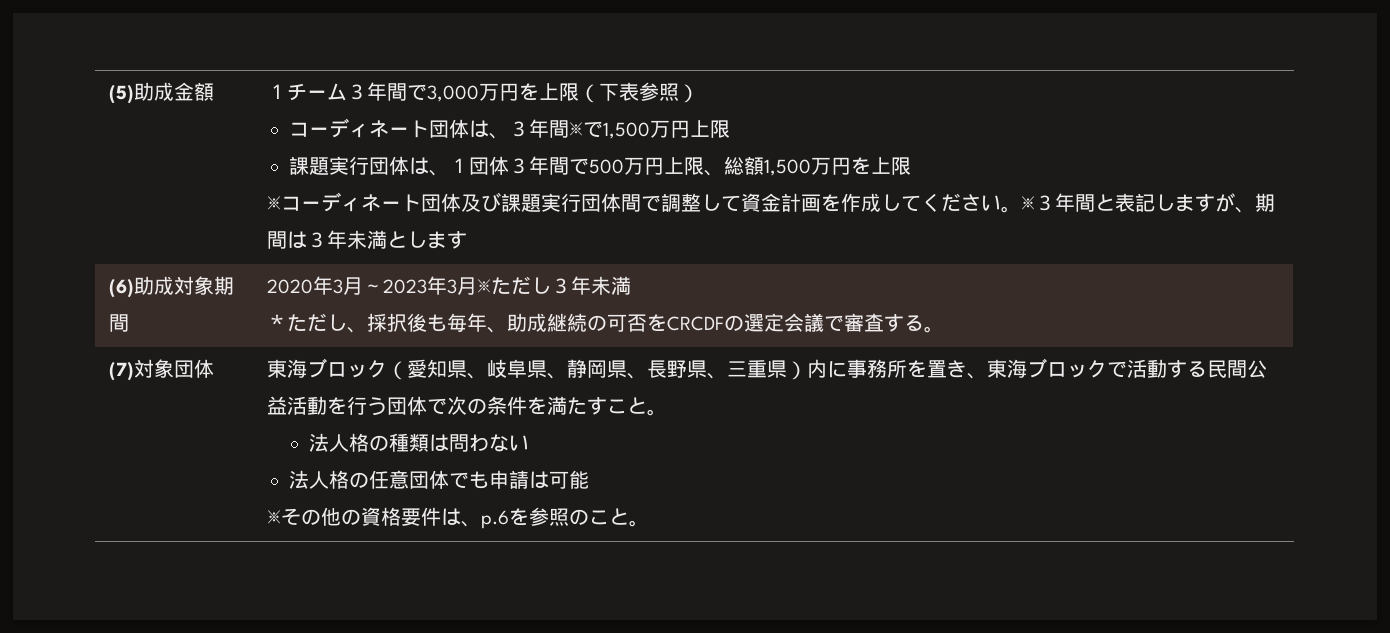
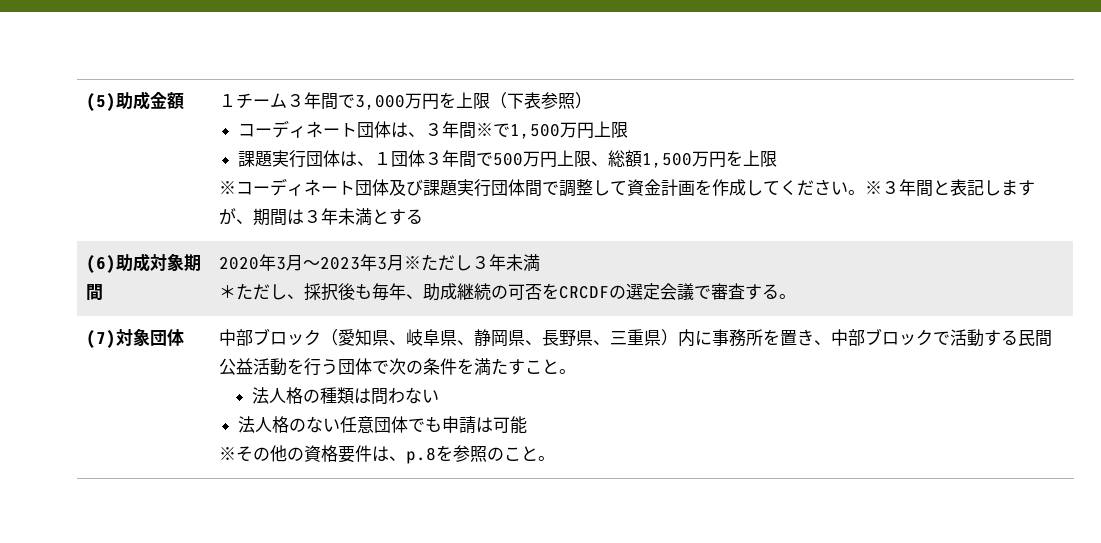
[407,231,468,249] します -> [389,209,424,225] する
[267,359,308,378] 東海 -> [219,329,254,346] 中部
[987,359,1028,378] 東海 -> [831,329,866,346] 中部
(370, 480) none -> [306,416,341,433] ない
[481,510,510,529] p.6 -> [406,447,437,464] p.8

